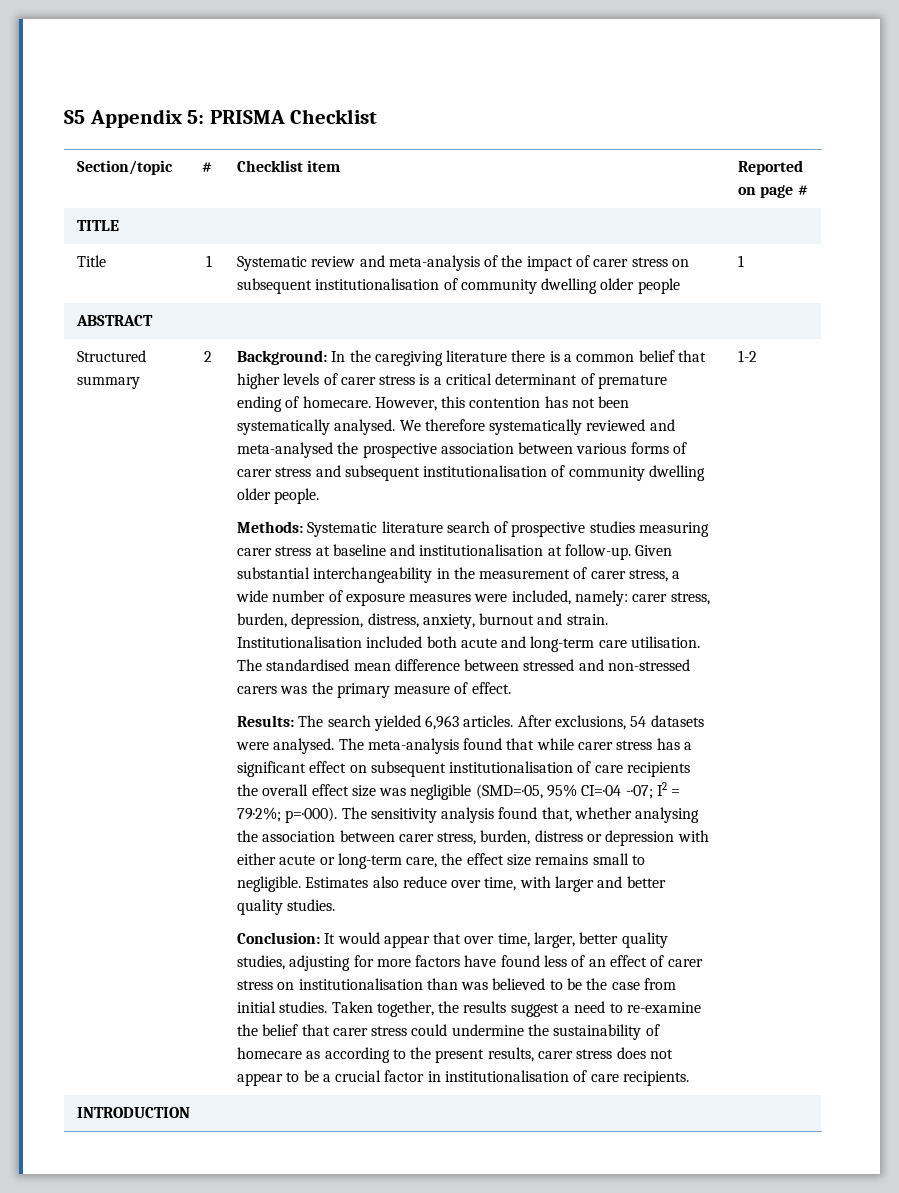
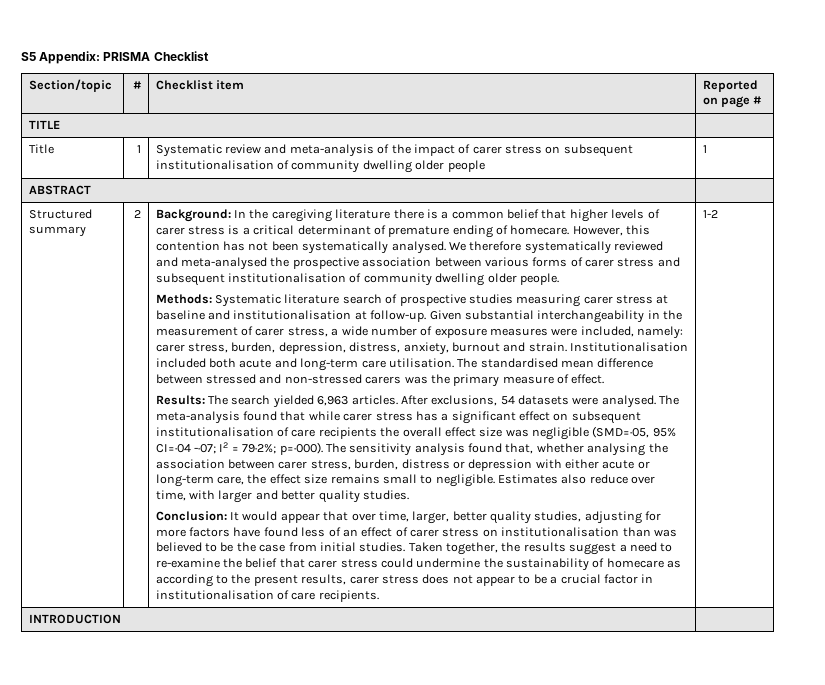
[89,109,205,128] Appendix 5: -> [39,51,101,64] Appendix:

